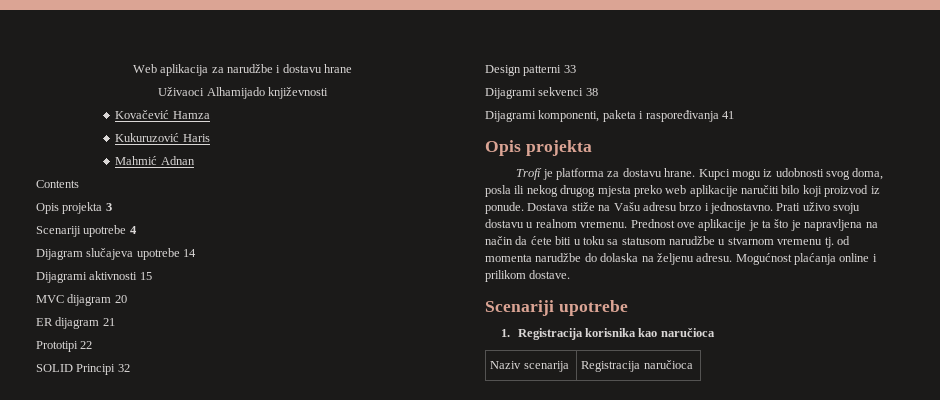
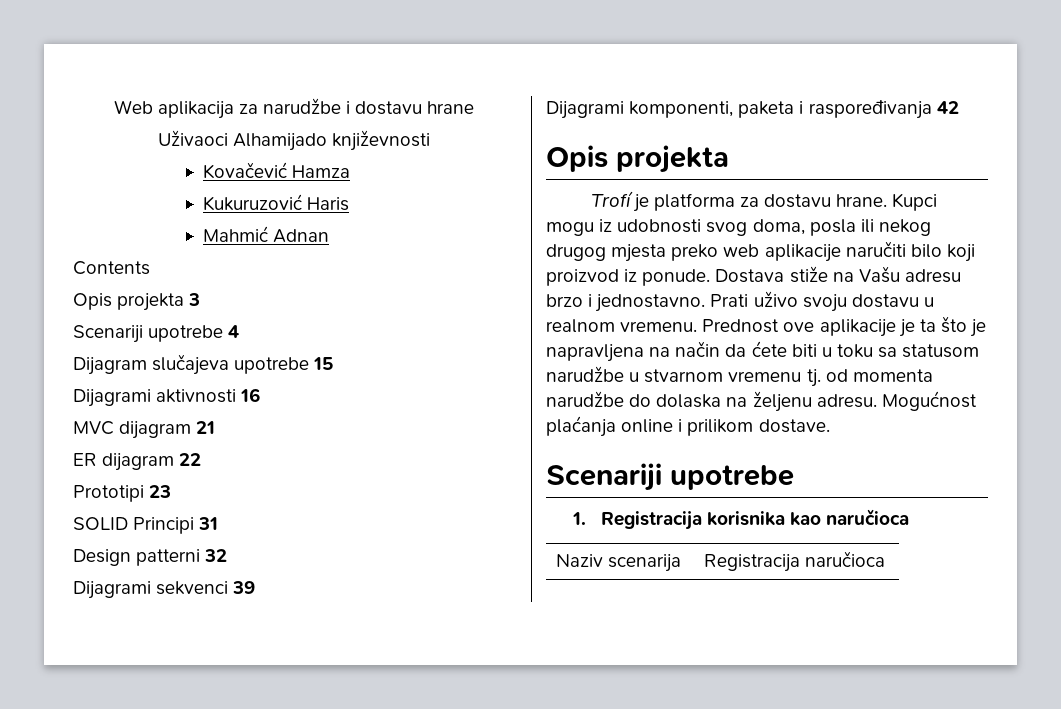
[183,249,197,257] 14 -> [313,357,334,370] 15
[139,272,152,280] 15 -> [240,388,261,402] 16
[114,295,127,303] 20 -> [196,421,216,434] 21
[102,318,115,326] 21 -> [179,453,202,466] 22
[80,341,93,349] 22 -> [149,485,172,498] 23
[117,364,130,372] 32 -> [198,517,219,530] 31
[563,65,576,73] 33 -> [204,549,228,562] 32
[585,88,598,96] 38 -> [232,581,256,594] 39
[721,111,734,119] 41 -> [936,101,959,114] 42

